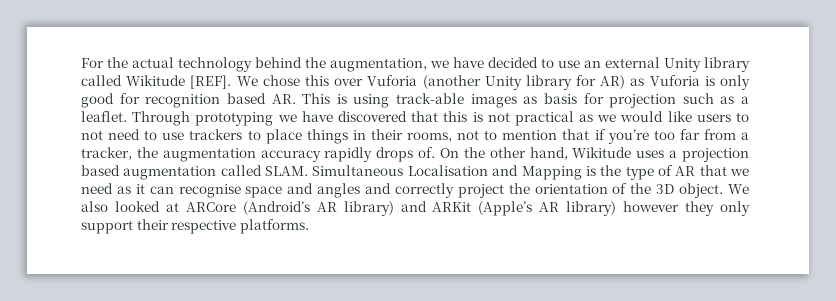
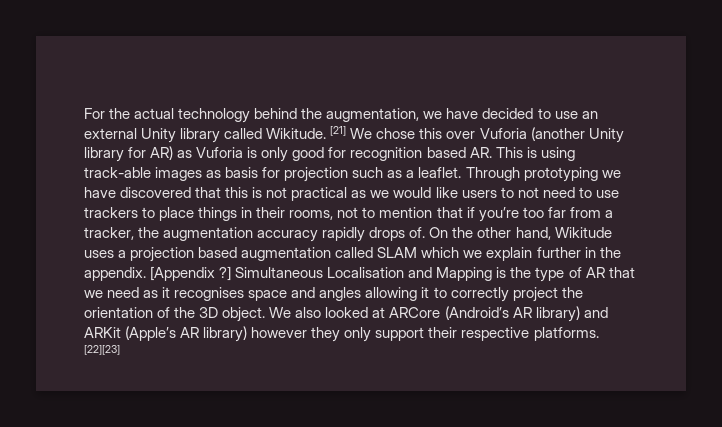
[126,75,232,89] Wikitude [REF]. -> [266,126,347,139] Wikitude. [21]
[265,166,309,176] SLAM. -> [377,247,621,261] [84,266,232,281] SLAM which we explain further in the appendix. [Appendix ?]
[149,184,241,198] can recognise -> [174,287,245,301] recognises
[365,183,392,194] and -> [365,287,447,301] allowing it to
(309, 226) none -> [84,345,120,355] [22][23]

